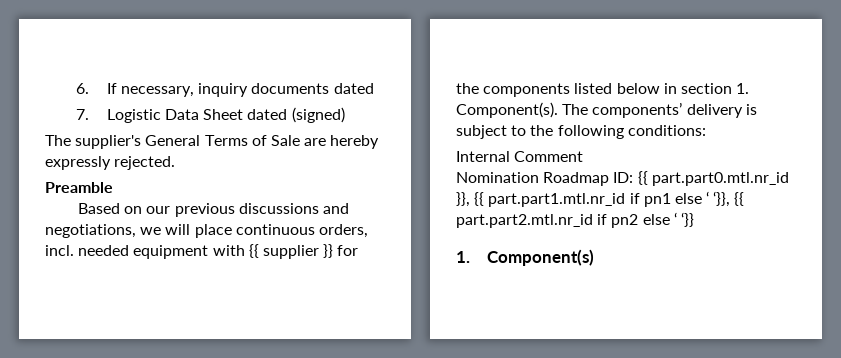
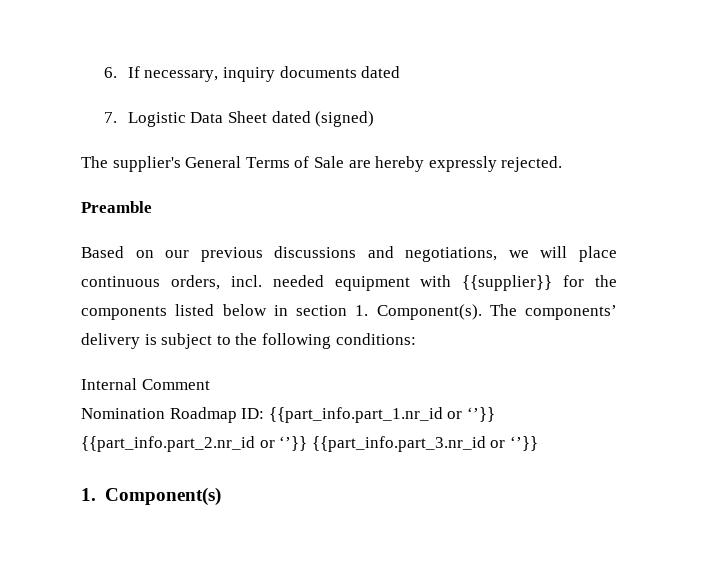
[248,244,334,259] {{ supplier }} -> [462,275,553,291] {{supplier}}
[637,171,789,186] [456,191,745,207] [456,212,694,228] {{ part.part0.mtl.nr_id }}, {{ part.part1.mtl.nr_id if pn1 else ‘ ‘}}, {{ part.part2.mtl.nr_id if pn2 else ‘ ‘}} -> [268,407,495,423] [81,436,538,452] {{part_info.part_1.nr_id or ‘’}} {{part_info.part_2.nr_id or ‘’}} {{part_info.part_3.nr_id or ‘’}}

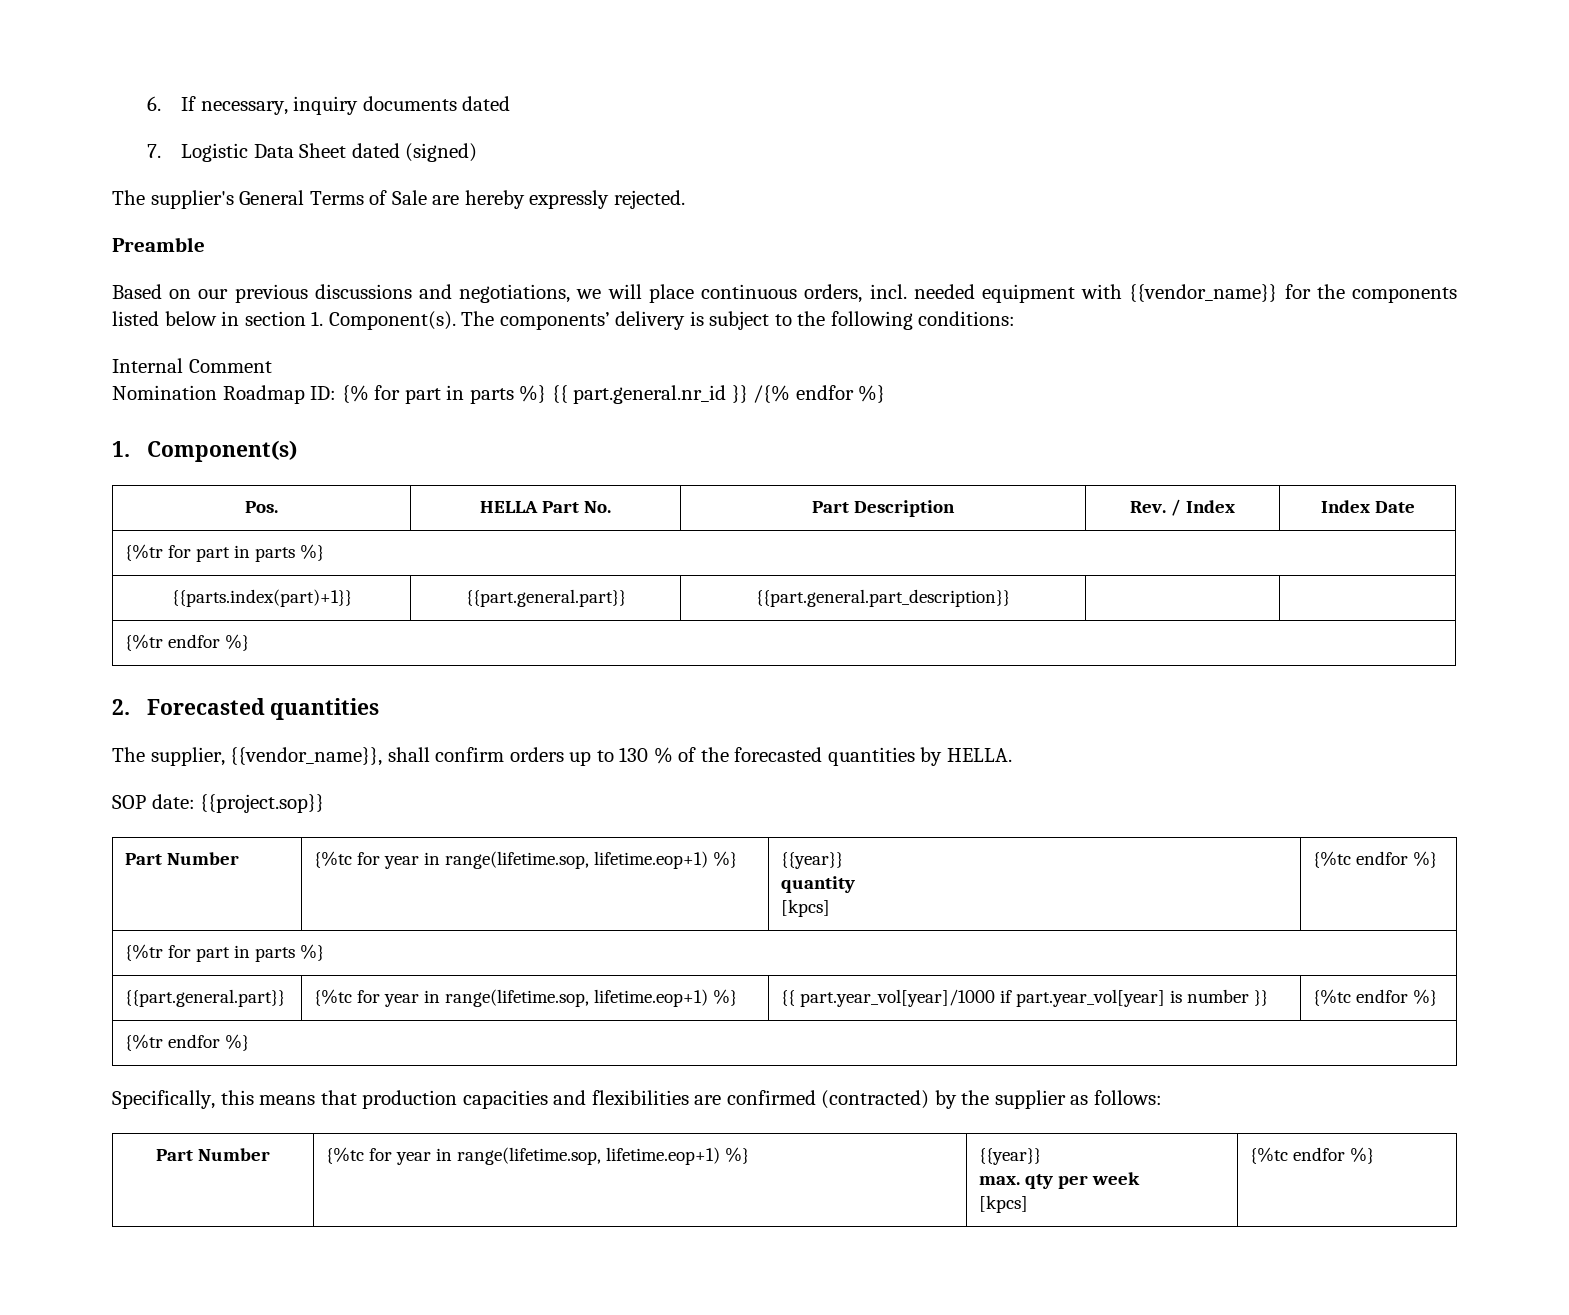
[462,275,553,291] {{supplier}} -> [1129,284,1278,302] {{vendor_name}}
[268,407,495,423] [81,436,538,452] [81,487,221,506] {{part_info.part_1.nr_id or ‘’}} {{part_info.part_2.nr_id or ‘’}} {{part_info.part_3.nr_id or ‘’}} // 1. Component(s) -> [341,385,886,404] [112,440,297,462] [245,501,278,513] [480,501,611,513] [812,500,955,517] [1130,499,1235,516] [1320,500,1415,513] [124,544,324,562] [171,589,352,607] [465,589,626,607] [756,589,1010,607] [124,634,249,651] [112,698,380,720] [112,747,1013,766] [112,794,325,813] [124,852,239,865] [313,851,737,869] [780,852,843,869] [780,876,855,893] [780,899,830,917] [1312,851,1437,868] [124,944,324,962] [124,989,285,1007] [313,989,737,1007] [780,989,1268,1007] [1312,989,1437,1006] [124,1034,249,1051] [112,1090,1163,1109] [156,1148,270,1161] [325,1147,749,1165] [978,1148,1041,1165] [978,1172,1140,1189] [978,1195,1028,1213] [1249,1147,1374,1164] {% for part in parts %} {{ part.general.nr_id }} /{% endfor %} // 1. Component(s) // Pos. | HELLA Part No. | Part Description | Rev. / Index | Index Date // {%tr for part in parts %} // {{parts.index(part)+1}} | {{part.general.part}} | {{part.general.part_description}} | | // {%tr endfor %} // 2. Forecasted quantities // The supplier, {{vendor_name}}, shall confirm orders up to 130 % of the forecasted quantities by HELLA. // SOP date: {{project.sop}} // Part Number | {%tc for year in range(lifetime.sop, lifetime.eop+1) %} | {{year}} // quantity // [kpcs] | {%tc endfor %} // {%tr for part in parts %} // {{part.general.part}} | {%tc for year in range(lifetime.sop, lifetime.eop+1) %} | {{ part.year_vol[year]/1000 if part.year_vol[year] is number }} | {%tc endfor %} // {%tr endfor %} // Specifically, this means that production capacities and flexibilities are confirmed (contracted) by the supplier as follows: // Part Number | {%tc for year in range(lifetime.sop, lifetime.eop+1) %} | {{year}} // max. qty per week // [kpcs] | {%tc endfor %}

